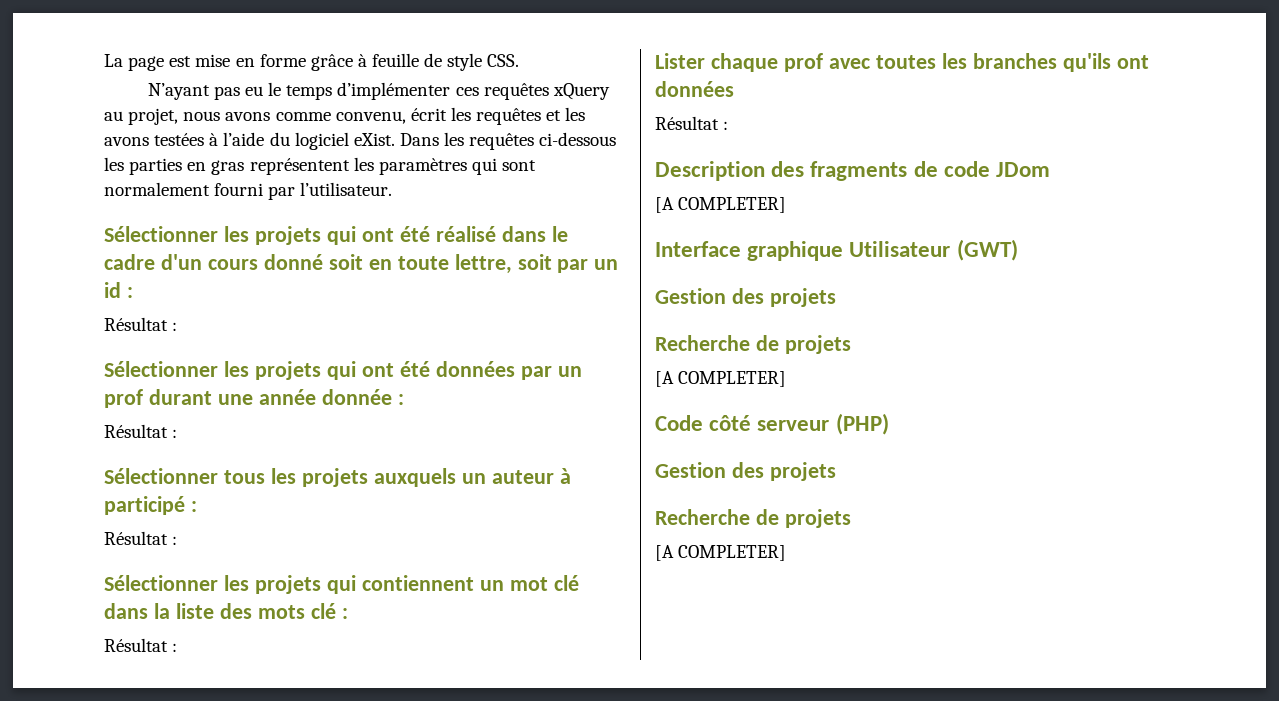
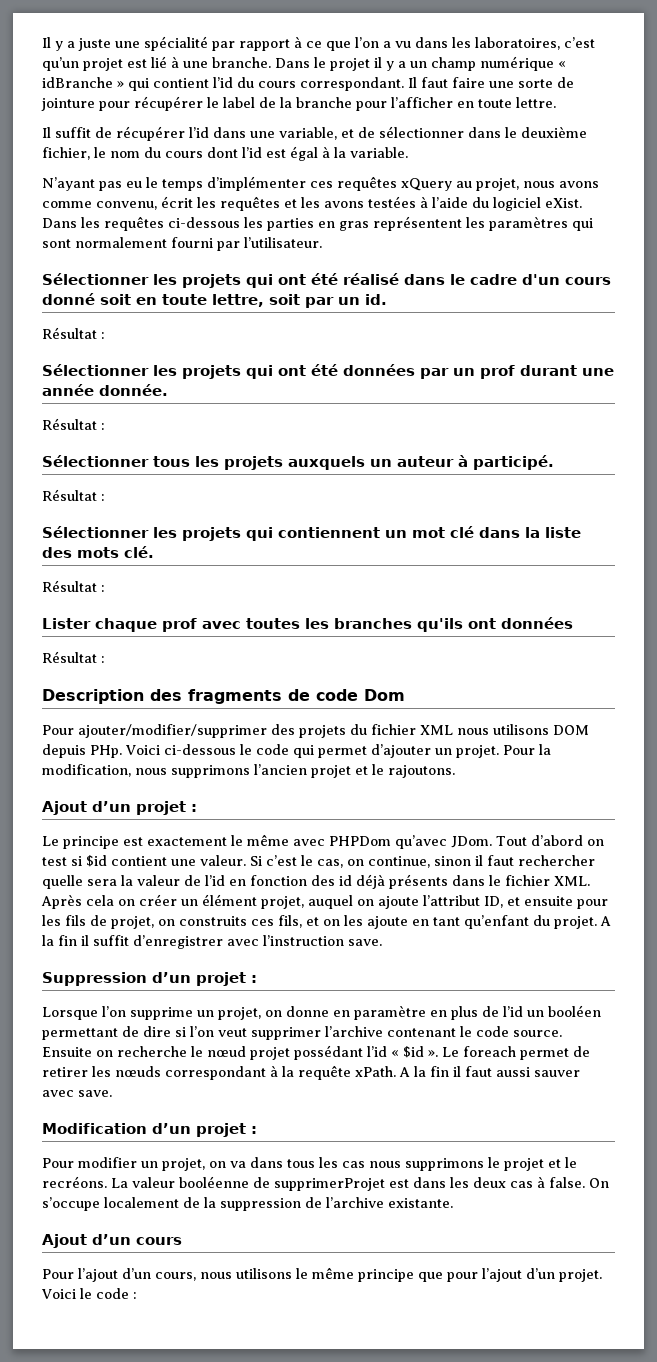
[104,53,520,71] La page est mise en forme grâce à feuille de style CSS. -> [42,36,595,51] [42,56,566,71] [42,77,574,91] [41,96,556,111] [42,126,587,141] [42,146,408,161] Il y a juste une spécialité par rapport à ce que l’on a vu dans les laboratoires, c’est qu’un projet est lié à une branche. Dans le projet il y a un champ numérique « idBranche » qui contient l’id du cours correspondant. Il faut faire une sorte de jointure pour récupérer le label de la branche pour l’afficher en toute lettre. // Il suffit de récupérer l’id dans une variable, et de sélectionner dans le deuxième fichier, le nom du cours dont l’id est égal à la variable.
[104,282,133,298] id : -> [365,294,387,305] id.
[321,389,404,405] donnée : -> [99,384,168,396] donnée.
[104,496,197,515] participé : -> [473,455,554,470] participé.
[310,603,348,619] clé : -> [124,546,154,558] clé.
[996,162,1051,177] [655,197,787,213] [655,239,1018,261] [655,288,836,307] [655,335,851,354] [655,371,787,387] [655,413,889,435] [655,462,836,481] [655,509,851,528] [655,545,787,561] JDom // [A COMPLETER] // Interface graphique Utilisateur (GWT) // Gestion des projets // Recherche de projets // [A COMPLETER] // Code côté serveur (PHP) // Gestion des projets // Recherche de projets // [A COMPLETER] -> [364,689,405,701] [42,724,589,738] [42,744,551,758] [42,764,455,778] [42,801,197,815] [42,834,604,849] [42,855,595,868] [42,874,590,889] [41,894,608,909] [42,915,611,929] [42,935,382,949] [42,972,257,986] [42,1005,601,1020] [42,1026,562,1040] [42,1045,590,1060] [42,1065,580,1080] [42,1090,112,1097] [42,1123,257,1137] [42,1157,577,1171] [42,1176,609,1191] [42,1197,453,1211] [42,1234,182,1248] [42,1267,602,1282] [41,1288,137,1299] Dom // Pour ajouter/modifier/supprimer des projets du fichier XML nous utilisons DOM depuis PHp. Voici ci-dessous le code qui permet d’ajouter un projet. Pour la modification, nous supprimons l’ancien projet et le rajoutons. // Ajout d’un projet : // Le principe est exactement le même avec PHPDom qu’avec JDom. Tout d’abord on test si $id contient une valeur. Si c’est le cas, on continue, sinon il faut rechercher quelle sera la valeur de l’id en fonction des id déjà présents dans le fichier XML. Après cela on créer un élément projet, auquel on ajoute l’attribut ID, et ensuite pour les fils de projet, on construits ces fils, et on les ajoute en tant qu’enfant du projet. A la fin il suffit d’enregistrer avec l’instruction save. // Suppression d’un projet : // Lorsque l’on supprime un projet, on donne en paramètre en plus de l’id un booléen permettant de dire si l’on veut supprimer l’archive contenant le code source. Ensuite on recherche le nœud projet possédant l’id « $id ». Le foreach permet de retirer les nœuds correspondant à la requête xPath. A la fin il faut aussi sauver avec save. // Modification d’un projet : // Pour modifier un projet, on va dans tous les cas nous supprimons le projet et le recréons. La valeur booléenne de supprimerProjet est dans les deux cas à false. On s’occupe localement de la suppression de l’archive existante. // Ajout d’un cours // Pour l’ajout d’un cours, nous utilisons le même principe que pour l’ajout d’un projet. Voici le code :

